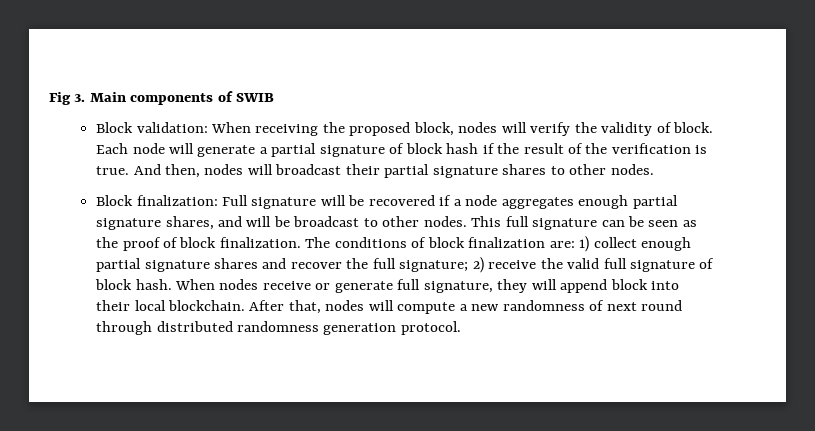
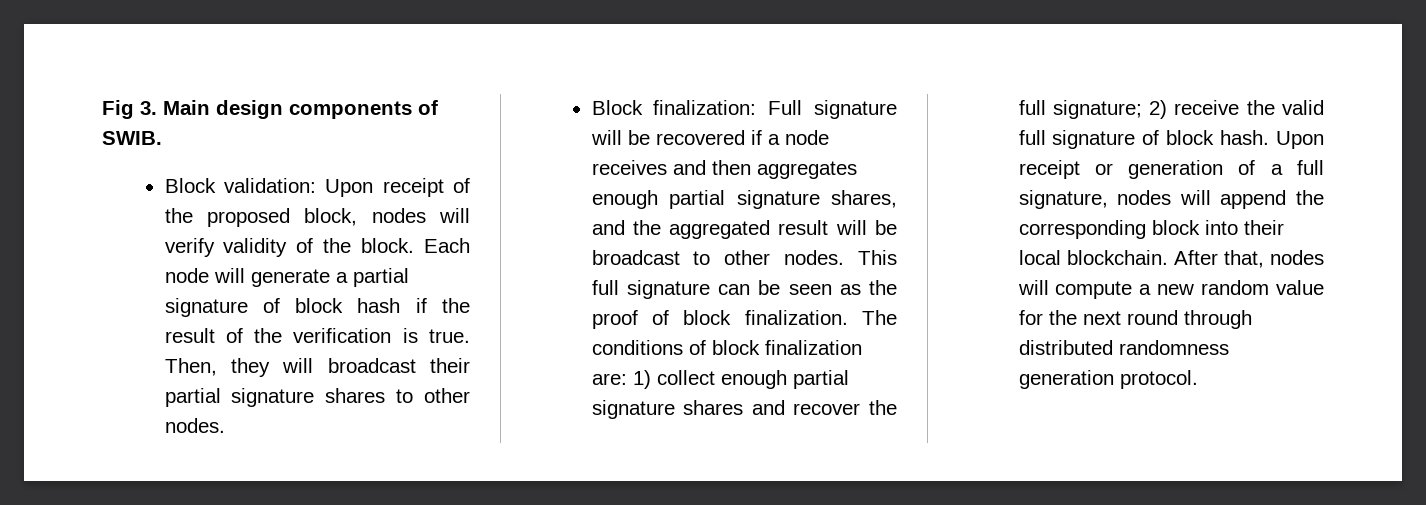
(126, 97) none -> [216,100,283,119] design
[236,93,275,102] SWIB -> [102,131,162,145] SWIB.
[211,122,319,136] When receiving -> [325,178,470,197] Upon receipt of
[574,122,597,133] the -> (215, 247) none
(672, 127) none -> [323,238,352,253] the
[133,164,244,178] And then, nodes -> [164,358,270,377] Then, they
(498, 200) none -> [591,160,751,175] receives and then
(243, 221) none -> [632,220,829,239] the aggregated result
[175,279,393,293] When nodes receive or generate -> [1276,131,1324,149] [1018,160,1283,179] Upon receipt or generation of a
[497,279,528,293] they -> [1117,190,1172,205] nodes
(608, 286) none -> [1296,190,1324,205] [1018,220,1146,239] the corresponding
[502,300,605,311] randomness of -> [1201,280,1324,295] [1018,310,1077,325] random value for the

